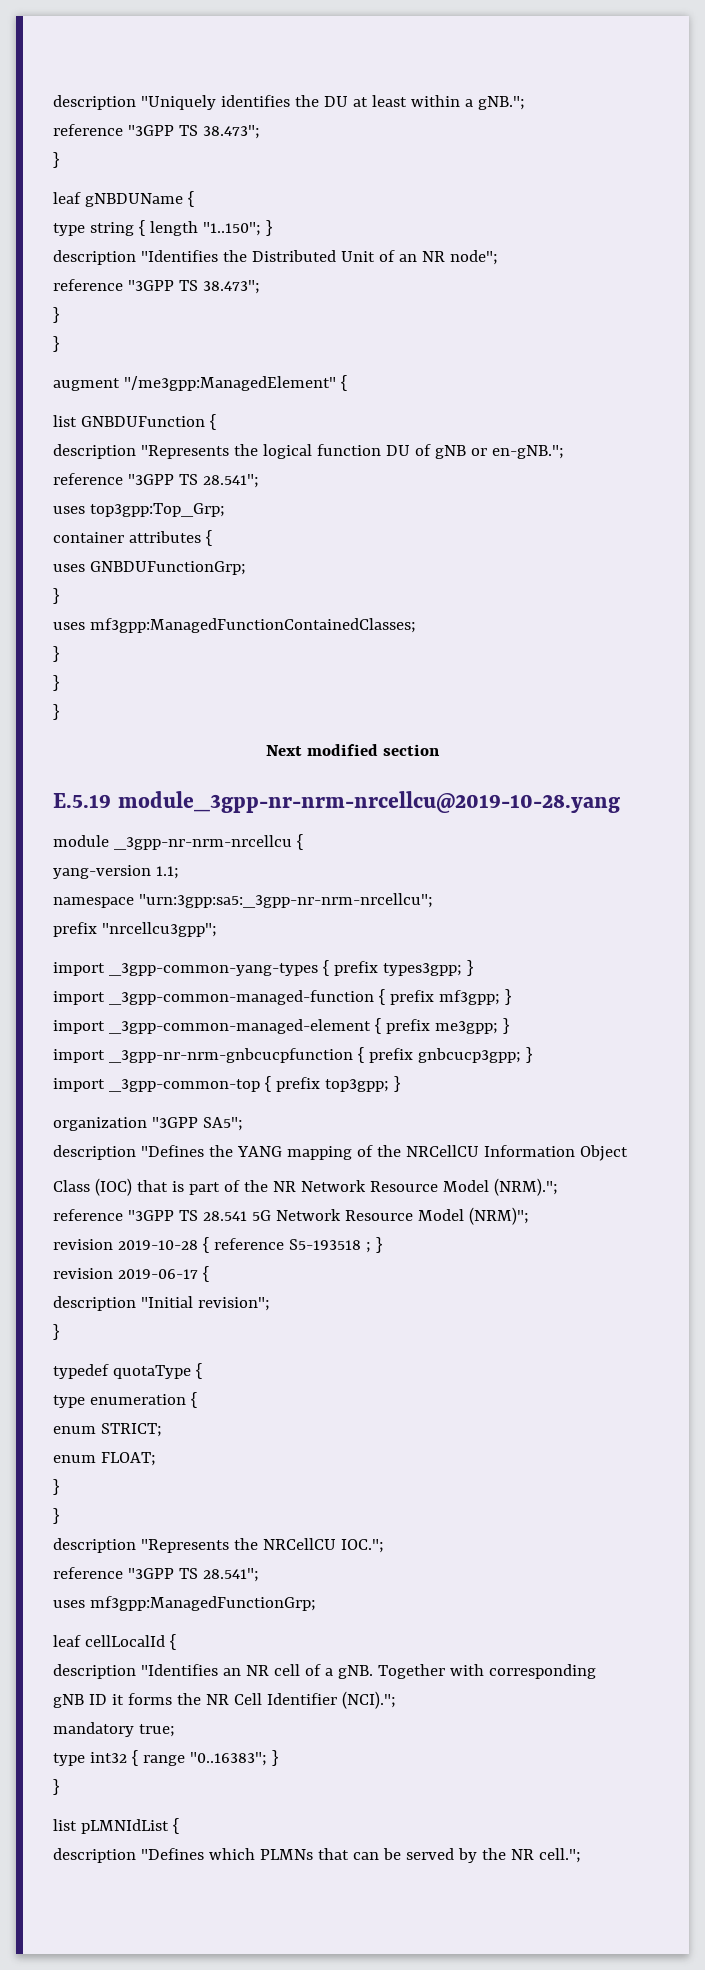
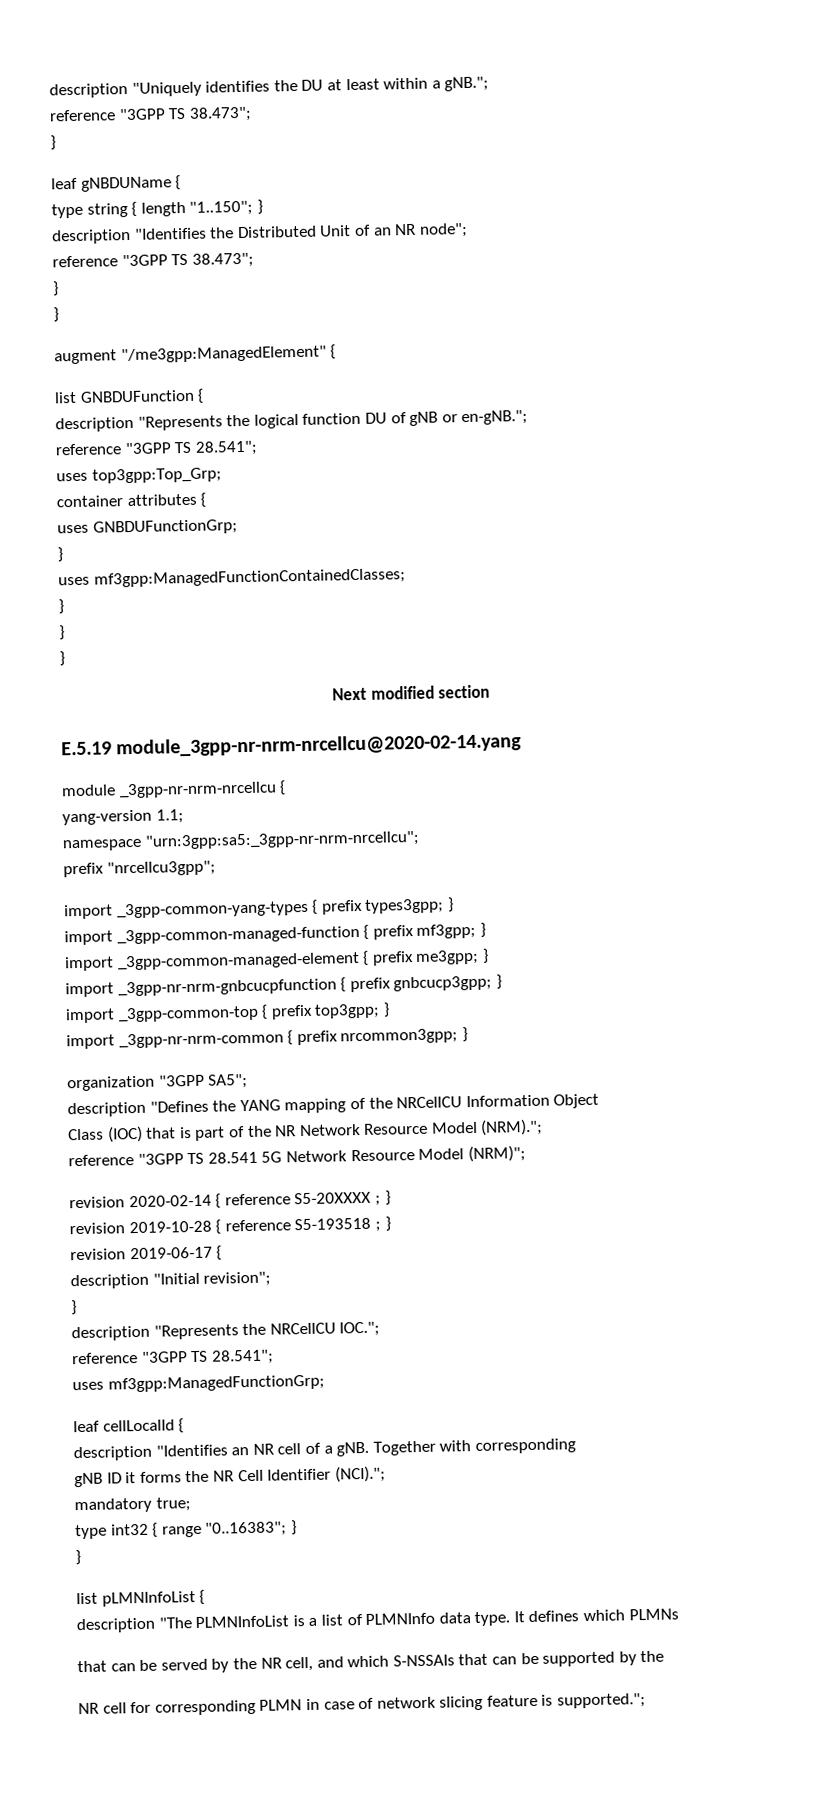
[117,791,620,813] module_3gpp-nr-nrm-nrcellcu@2019-10-28.yang -> [116,733,523,758] module_3gpp-nr-nrm-nrcellcu@2020-02-14.yang
(400, 1084) none -> [66,1027,468,1050] // import _3gpp-nr-nrm-common { prefix nrcommon3gpp; }
(529, 1216) none -> [69,1190,391,1209] // revision 2020-02-14 { reference S5-20XXXX ; }
[53,1363,202,1379] [53,1392,197,1408] [53,1423,162,1437] [53,1452,156,1466] [53,1479,59,1495] [53,1508,59,1524] // typedef quotaType { // type enumeration { // enum STRICT; // enum FLOAT; // } // } -> (77, 1308) none
[80,1818,179,1834] [53,1848,204,1863] pLMNIdList { // description "Defines -> [101,1589,206,1607] [76,1610,580,1634] pLMNInfoList { // description "The PLMNInfoList is a list of PLMNInfo data type. It defines
(313, 1854) none -> (679, 1614) //
[538,1848,581,1863] cell."; -> [285,1650,665,1672] [78,1693,647,1716] cell, and which S-NSSAIs that can be supported by the // NR cell for corresponding PLMN in case of network slicing feature is supported.";

